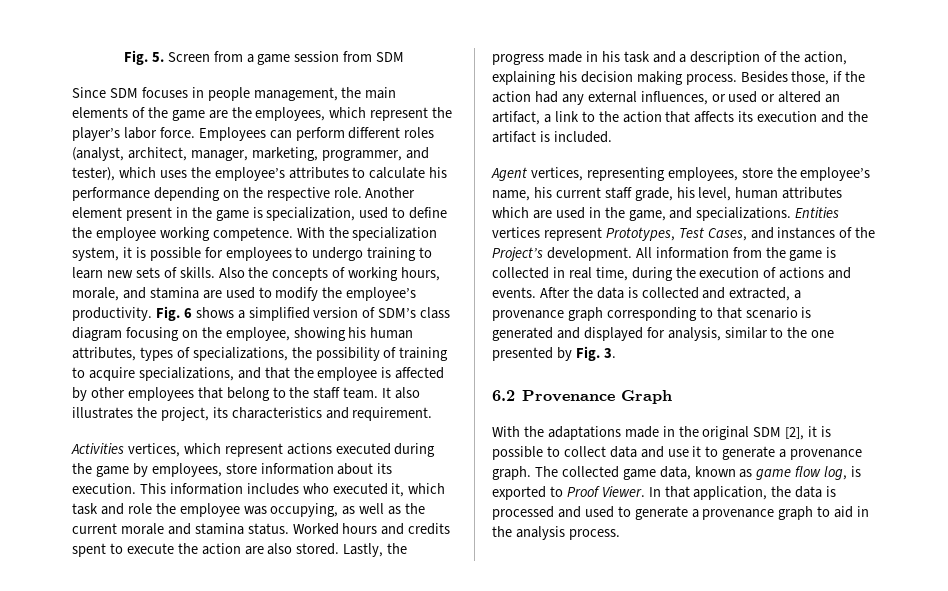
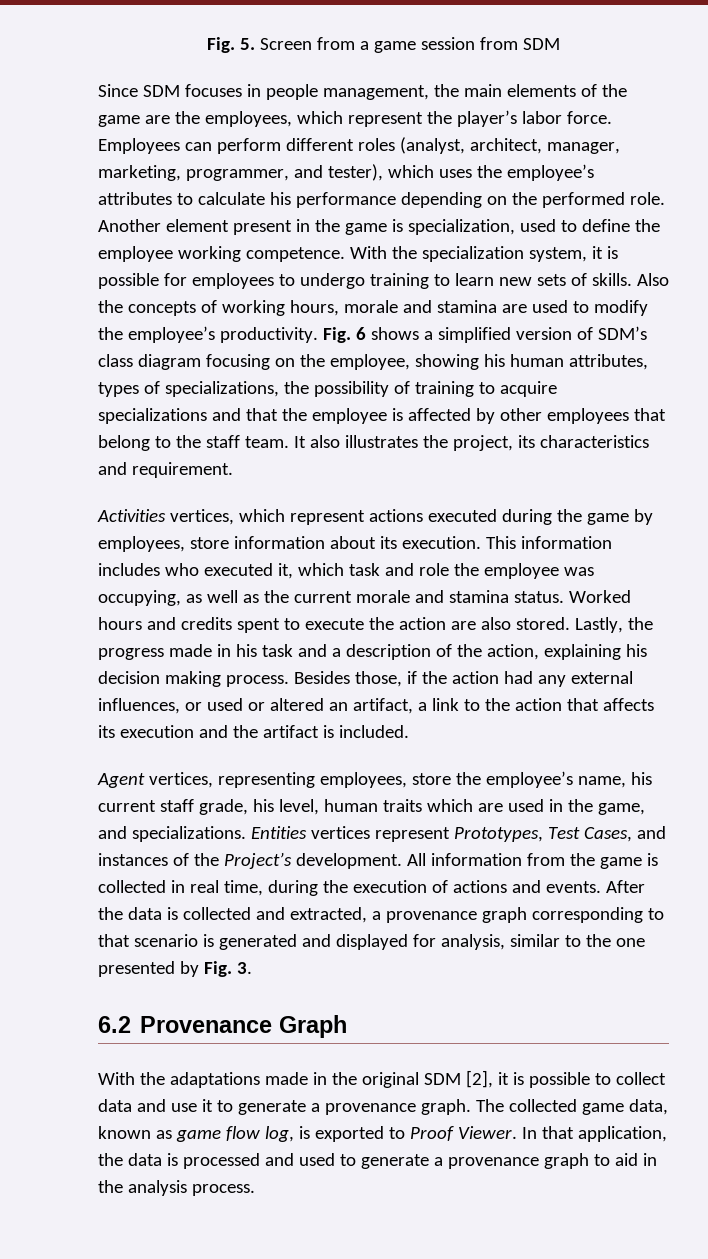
[266,187,330,201] respective -> [541,192,625,208] performed
[72,287,119,301] morale, -> [343,300,398,313] morale
[138,367,234,381] specializations, -> [98,408,207,424] specializations
[782,187,843,199] attributes -> [382,799,422,812] traits

